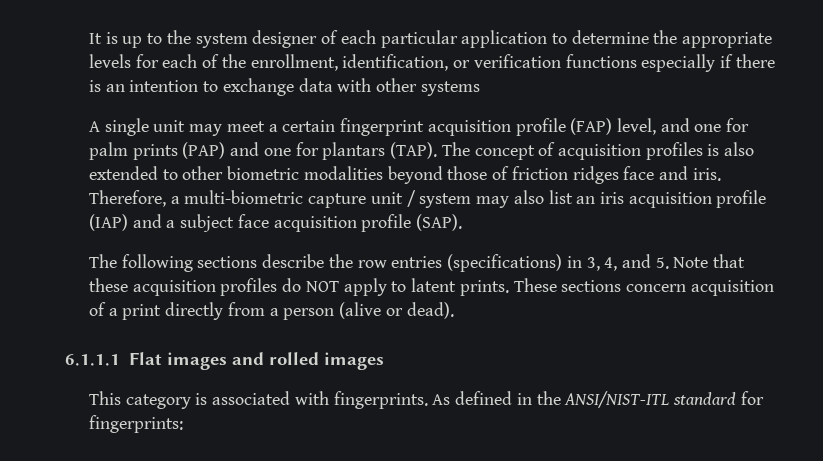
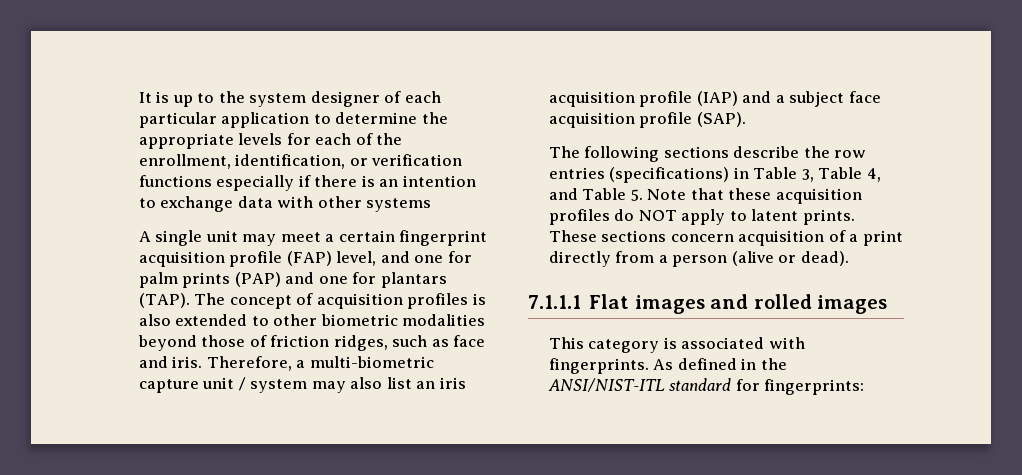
[572,166,619,184] ridges -> [333,335,449,351] ridges, such as
[586,257,600,271] 3, -> [753,167,863,182] Table 3, Table
(651, 261) none -> [582,188,627,200] Table
[65,354,120,366] 6.1.1.1 -> [528,295,581,309] 7.1.1.1

